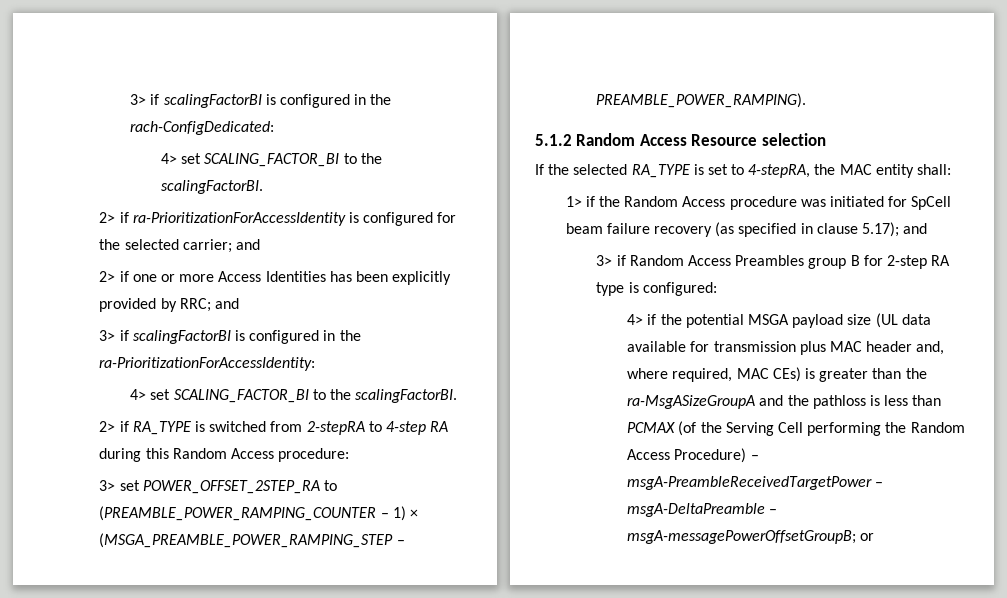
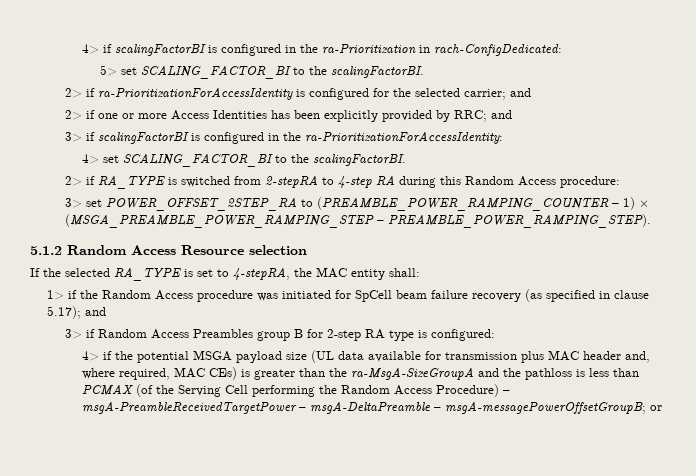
[130,94,392,108] 3> if scalingFactorBI is configured in the -> [82,44,431,56] 4> if scalingFactorBI is configured in the ra-Prioritization in
[160,153,177,164] 4> -> [99,65,117,76] 5>
[596,93,807,108] PREAMBLE_POWER_RAMPING). -> [387,214,651,228] PREAMBLE_POWER_RAMPING_STEP).
[627,395,756,409] ra-MsgASizeGroupA -> [351,367,475,380] ra-MsgA-SizeGroupA

